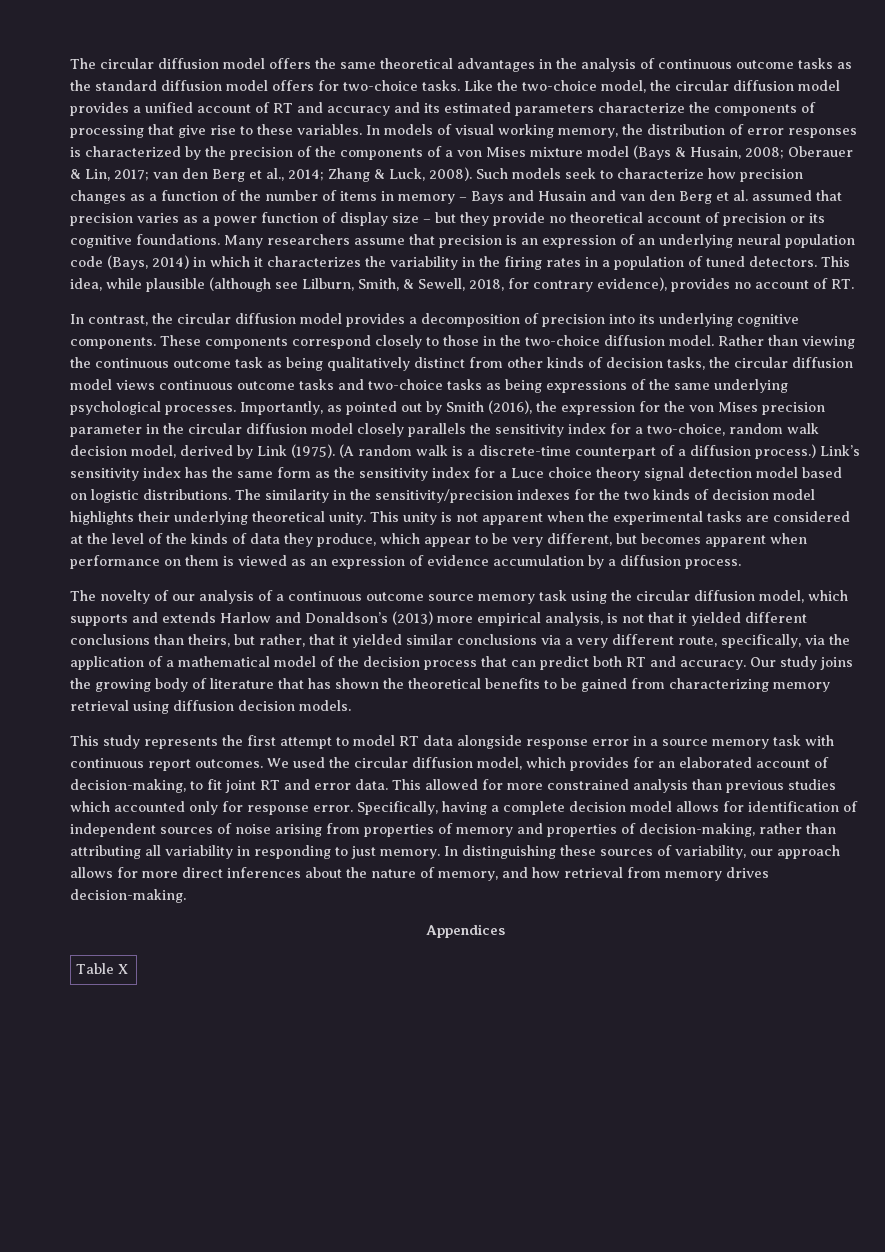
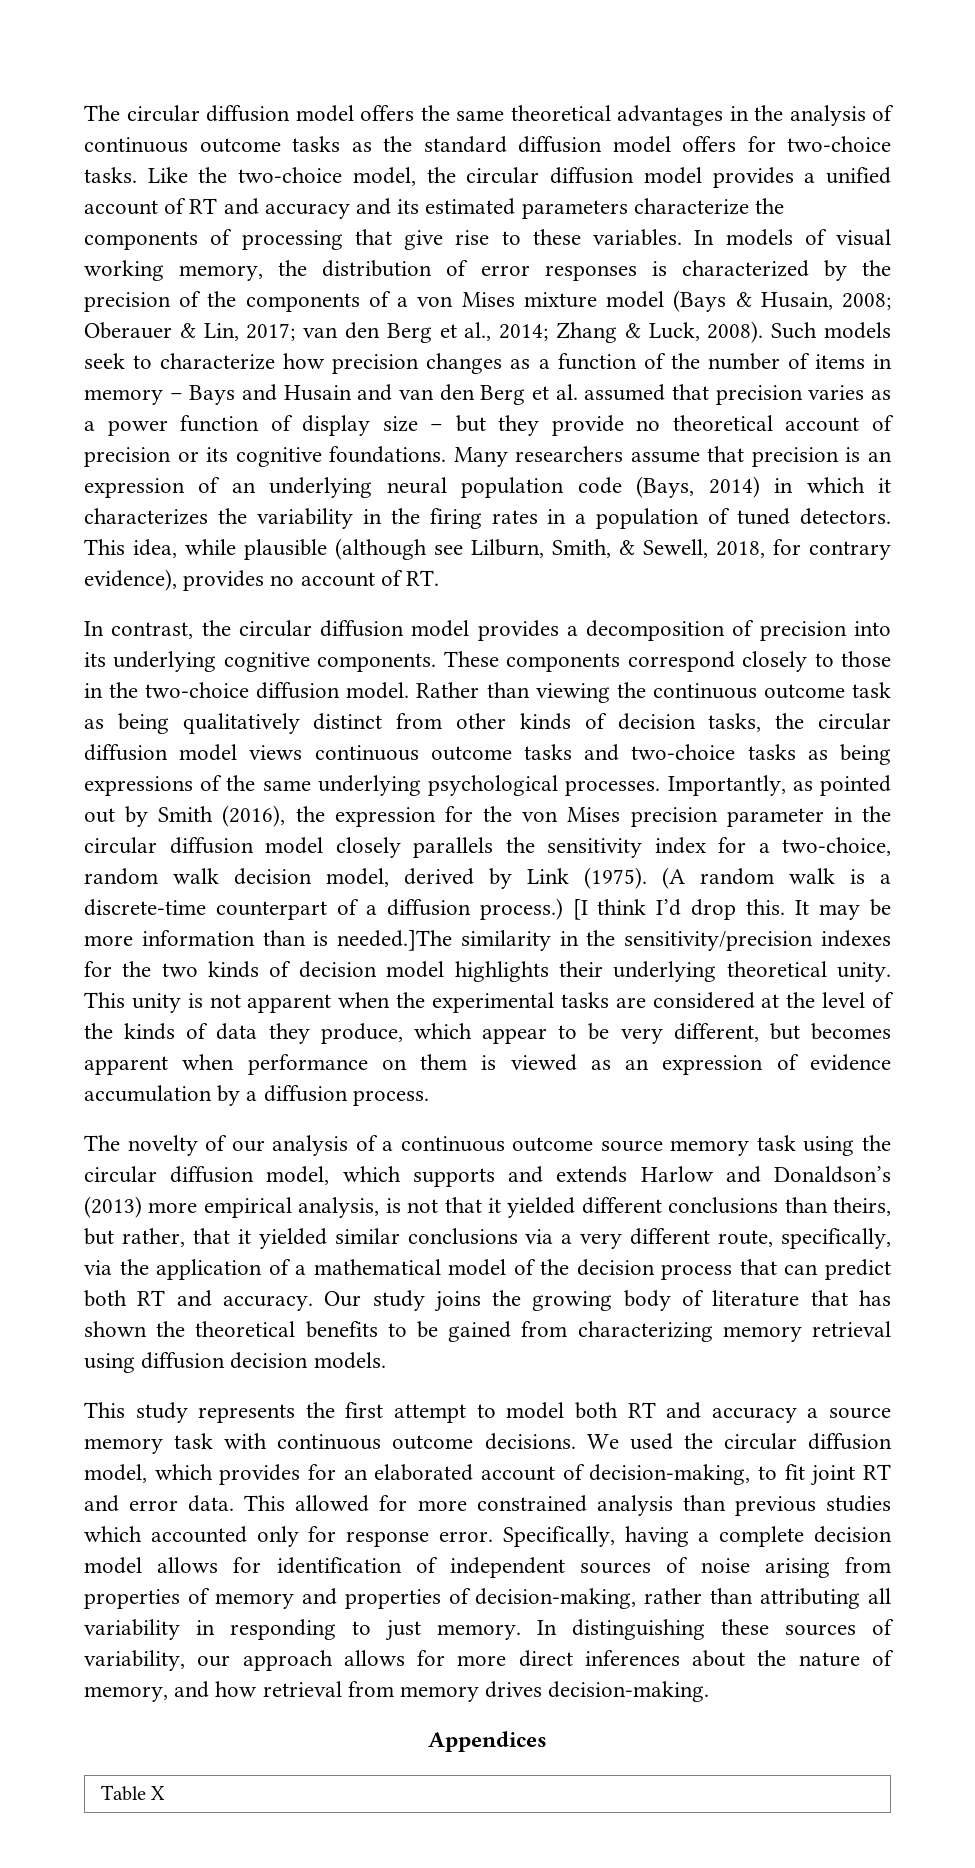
[820,445,860,456] [70,467,842,481] [70,489,261,503] Link’s sensitivity index has the same form as the sensitivity index for a Luce choice theory signal detection model based on logistic distributions. The -> [572,899,891,920] [84,930,453,951] [I think I’d drop this. It may be more information than is needed.]The
[399,735,646,749] RT data alongside response error in -> [574,1402,797,1423] both RT and accuracy
[148,759,263,771] report outcomes. -> [392,1433,576,1450] outcome decisions.

